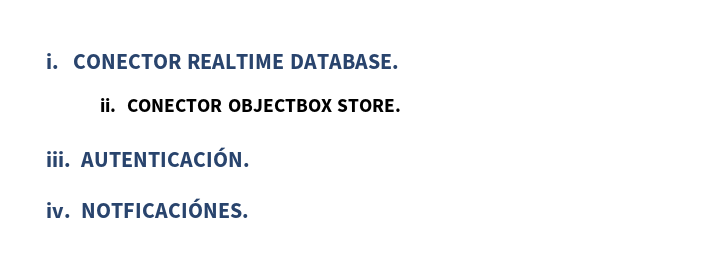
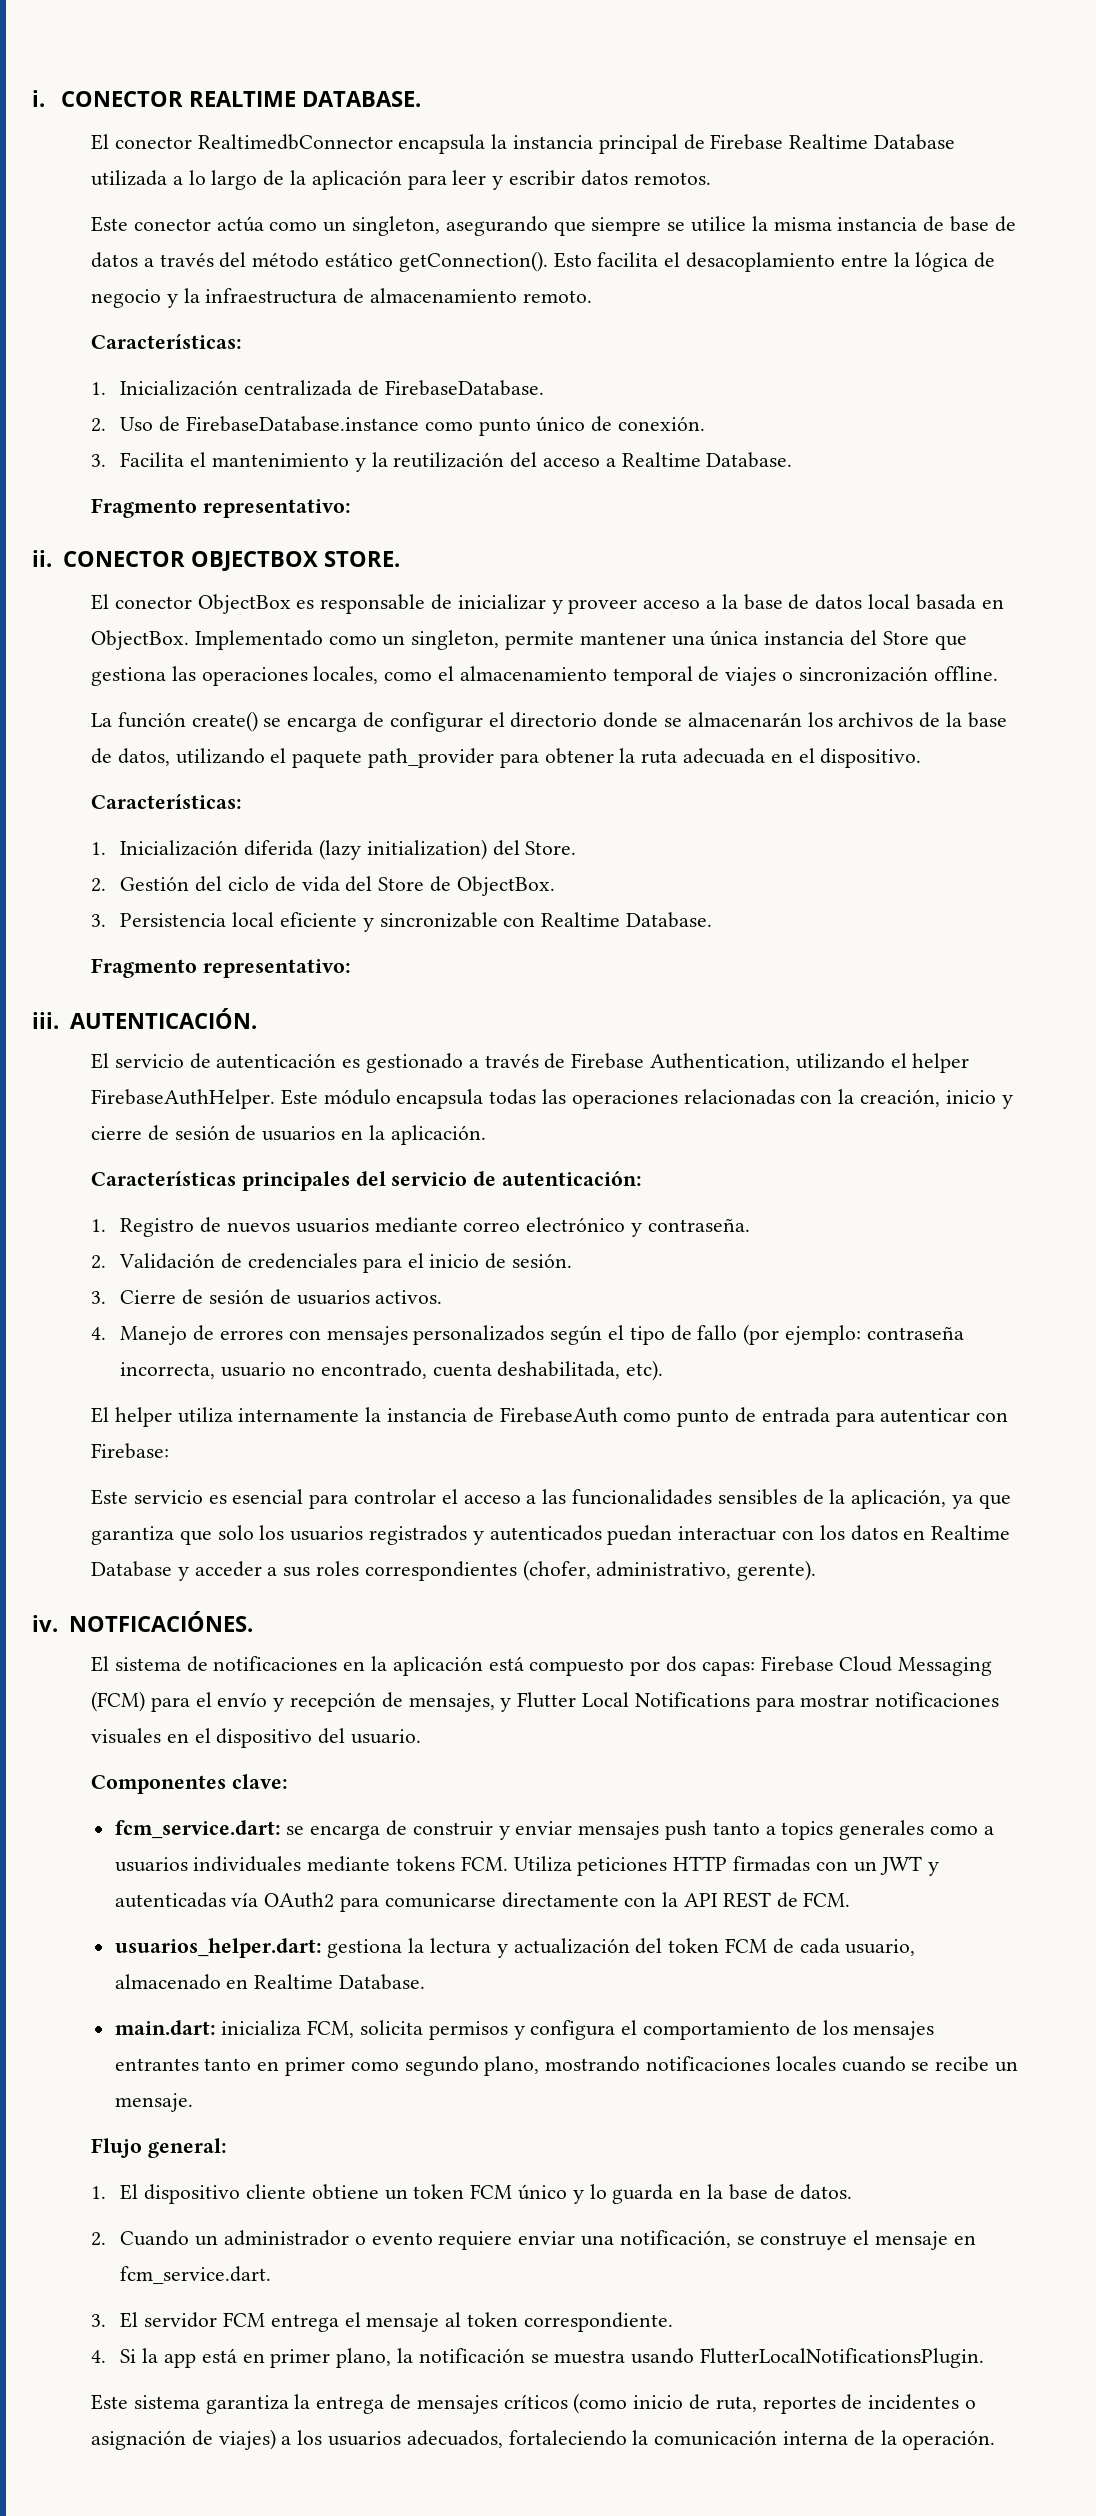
[100,98,401,112] [46,147,250,167] [46,198,249,218] ii. CONECTOR OBJECTBOX STORE. // iii. AUTENTICACIÓN. // iv. NOTFICACIÓNES. -> [90,134,955,154] [90,170,711,190] [90,216,1016,236] [90,251,996,272] [90,288,592,308] [90,334,242,349] [90,380,544,396] [90,416,705,436] [90,452,793,472] [90,498,351,518] [32,550,400,571] [90,594,1004,614] [90,630,967,650] [90,666,998,686] [90,711,1007,732] [90,748,922,768] [90,794,242,809] [90,839,577,860] [90,876,555,896] [90,912,712,932] [90,958,351,978] [32,1008,257,1029] [90,1053,970,1073] [90,1089,1013,1109] [90,1125,486,1145] [90,1171,642,1191] [90,1217,750,1237] [90,1253,572,1273] [90,1289,443,1305] [90,1324,964,1345] [120,1360,664,1381] [90,1407,1009,1427] [90,1443,169,1459] [90,1489,1011,1509] [90,1525,1011,1545] [90,1560,817,1581] [32,1611,253,1632] [90,1656,993,1676] [90,1691,1000,1712] [90,1728,421,1748] [90,1774,288,1794] [114,1820,994,1840] [114,1856,940,1876] [114,1892,851,1912] [114,1938,916,1958] [114,1974,425,1990] [114,2020,935,2040] [114,2056,1019,2076] [114,2093,193,2112] [90,2138,227,2158] [90,2184,853,2204] [90,2230,976,2250] [120,2266,272,2284] [90,2312,673,2332] [90,2348,985,2368] [90,2393,976,2414] [90,2429,996,2450] El conector RealtimedbConnector encapsula la instancia principal de Firebase Realtime Database utilizada a lo largo de la aplicación para leer y escribir datos remotos. // Este conector actúa como un singleton, asegurando que siempre se utilice la misma instancia de base de datos a través del método estático getConnection(). Esto facilita el desacoplamiento entre la lógica de negocio y la infraestructura de almacenamiento remoto. // Características: // 1. Inicialización centralizada de FirebaseDatabase. // 2. Uso de FirebaseDatabase.instance como punto único de conexión. // 3. Facilita el mantenimiento y la reutilización del acceso a Realtime Database. // Fragmento representativo: // ii. CONECTOR OBJECTBOX STORE. // El conector ObjectBox es responsable de inicializar y proveer acceso a la base de datos local basada en ObjectBox. Implementado como un singleton, permite mantener una única instancia del Store que gestiona las operaciones locales, como el almacenamiento temporal de viajes o sincronización offline. // La función create() se encarga de configurar el directorio donde se almacenarán los archivos de la base de datos, utilizando el paquete path_provider para obtener la ruta adecuada en el dispositivo. // Características: // 1. Inicialización diferida (lazy initialization) del Store. // 2. Gestión del ciclo de vida del Store de ObjectBox. // 3. Persistencia local eficiente y sincronizable con Realtime Database. // Fragmento representativo: // iii. AUTENTICACIÓN. // El servicio de autenticación es gestionado a través de Firebase Authentication, utilizando el helper FirebaseAuthHelper. Este módulo encapsula todas las operaciones relacionadas con la creación, inicio y cierre de sesión de usuarios en la aplicación. // Características principales del servicio de autenticación: // 1. Registro de nuevos usuarios mediante correo electrónico y contraseña. // 2. Validación de credenciales para el inicio de sesión. // 3. Cierre de sesión de usuarios activos. // 4. Manejo de errores con mensajes personalizados según el tipo de fallo (por ejemplo: contraseña incorrecta, usuario no encontrado, cuenta deshabilitada, etc). // El helper utiliza internamente la instancia de FirebaseAuth como punto de entrada para autenticar con Firebase: // Este servicio es esencial para controlar el acceso a las funcionalidades sensibles de la aplicación, ya que garantiza que solo los usuarios registrados y autenticados puedan interactuar con los datos en Realtime Database y acceder a sus roles correspondientes (chofer, administrativo, gerente). // iv. NOTFICACIÓNES. // El sistema de notificaciones en la aplicación está compuesto por dos capas: Firebase Cloud Messaging (FCM) para el envío y recepción de mensajes, y Flutter Local Notifications para mostrar notificaciones visuales en el dispositivo del usuario. // Componentes clave: // fcm_service.dart: se encarga de construir y enviar mensajes push tanto a topics generales como a usuarios individuales mediante tokens FCM. Utiliza peticiones HTTP firmadas con un JWT y autenticadas vía OAuth2 para comunicarse directamente con la API REST de FCM. // usuarios_helper.dart: gestiona la lectura y actualización del token FCM de cada usuario, almacenado en Realtime Database. // main.dart: inicializa FCM, solicita permisos y configura el comportamiento de los mensajes entrantes tanto en primer como segundo plano, mostrando notificaciones locales cuando se recibe un mensaje. // Flujo general: // 1. El dispositivo cliente obtiene un token FCM único y lo guarda en la base de datos. // 2. Cuando un administrador o evento requiere enviar una notificación, se construye el mensaje en fcm_service.dart. // 3. El servidor FCM entrega el mensaje al token correspondiente. // 4. Si la app está en primer plano, la notificación se muestra usando FlutterLocalNotificationsPlugin. // Este sistema garantiza la entrega de mensajes críticos (como inicio de ruta, reportes de incidentes o asignación de viajes) a los usuarios adecuados, fortaleciendo la comunicación interna de la operación.

